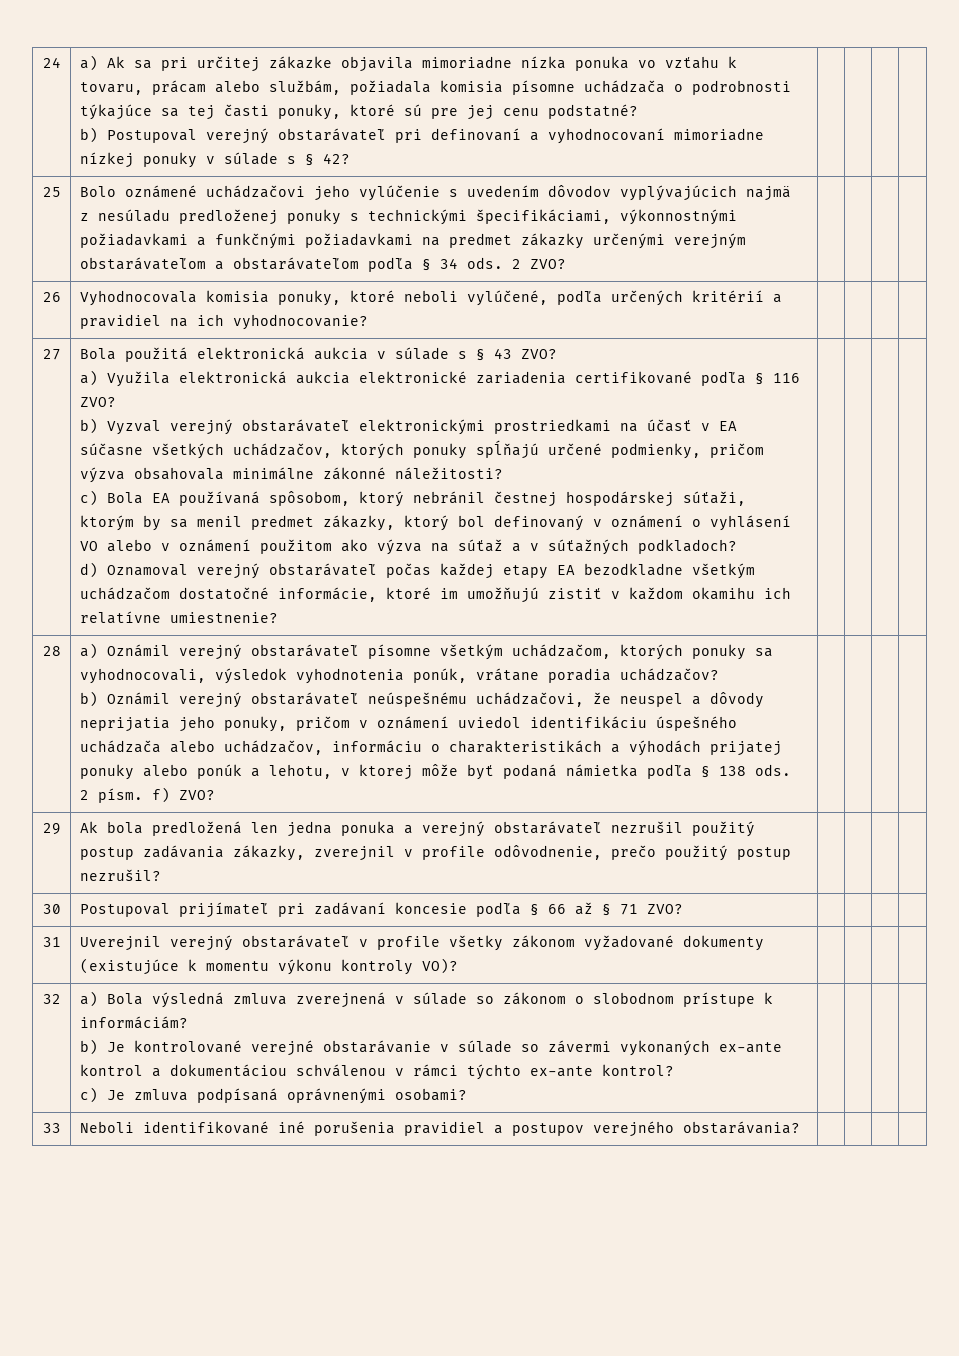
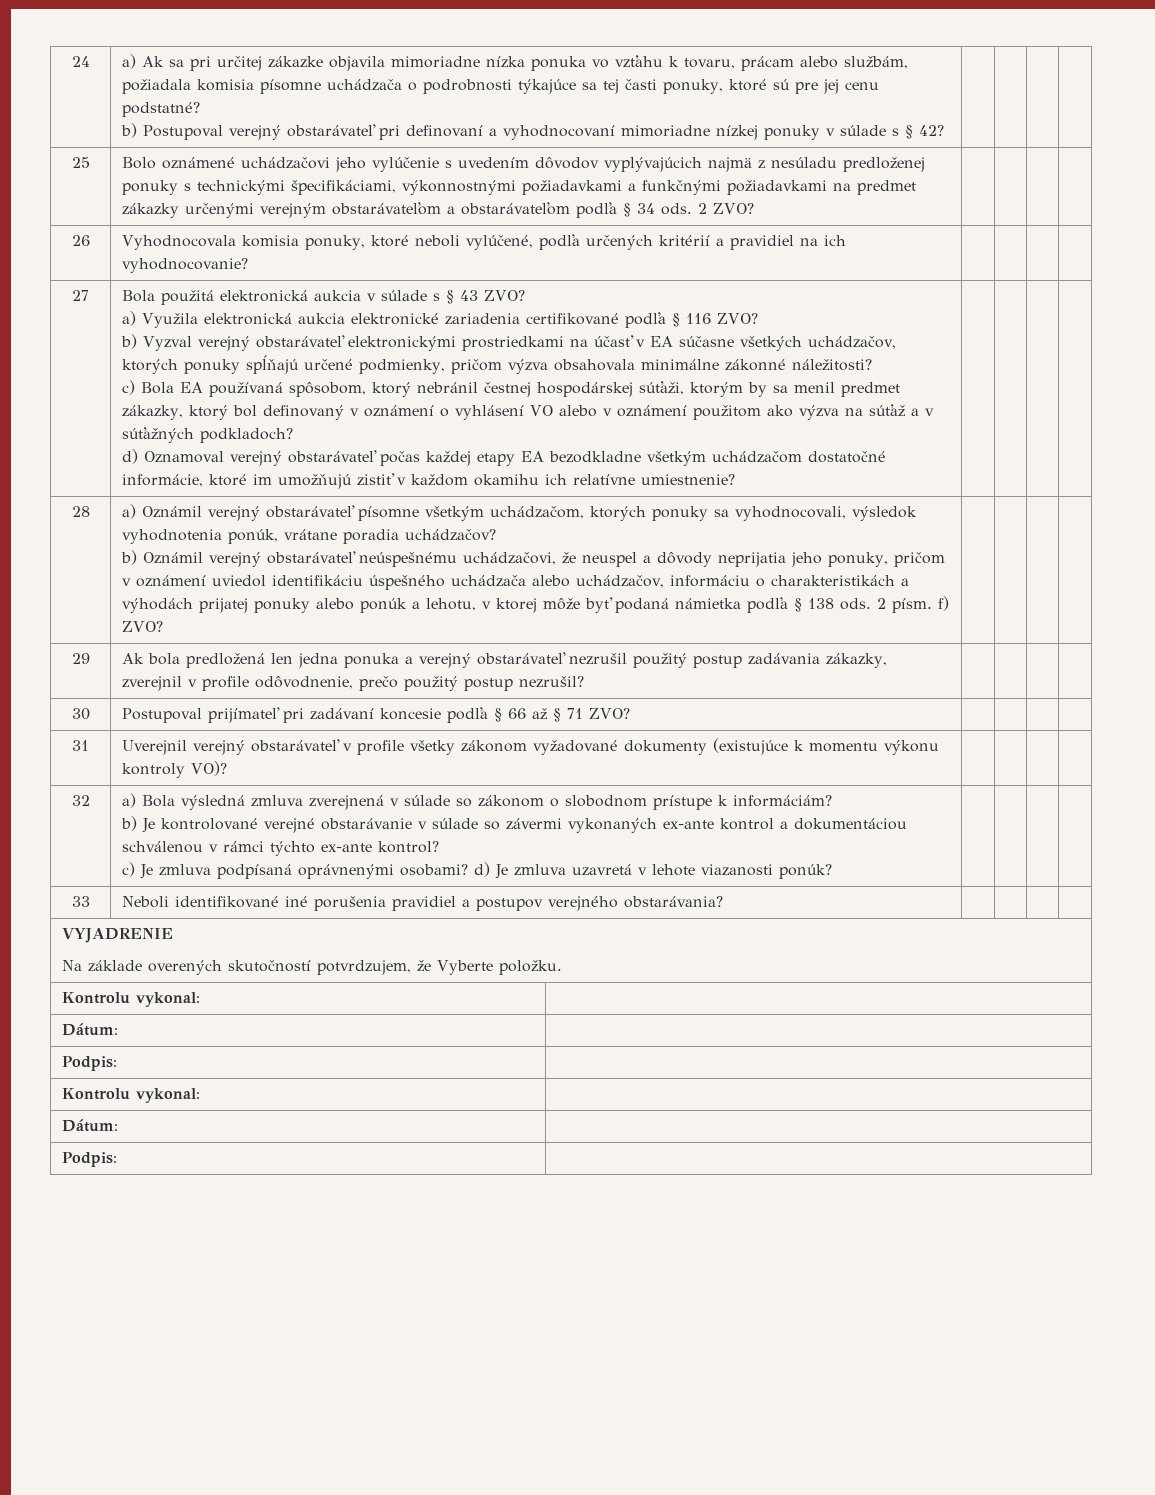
(467, 1094) none -> [473,862,832,879] d) Je zmluva uzavretá v lehote viazanosti ponúk?
(800, 1127) none -> [61,928,173,943] [61,960,562,975] [61,992,200,1007] [61,1023,118,1036] [61,1056,117,1071] [61,1088,200,1103] [61,1119,118,1132] [61,1152,117,1167] // VYJADRENIE // Na základe overených skutočností potvrdzujem, že Vyberte položku. // Kontrolu vykonal: | // Dátum: | // Podpis: | // Kontrolu vykonal: | // Dátum: | // Podpis: |

